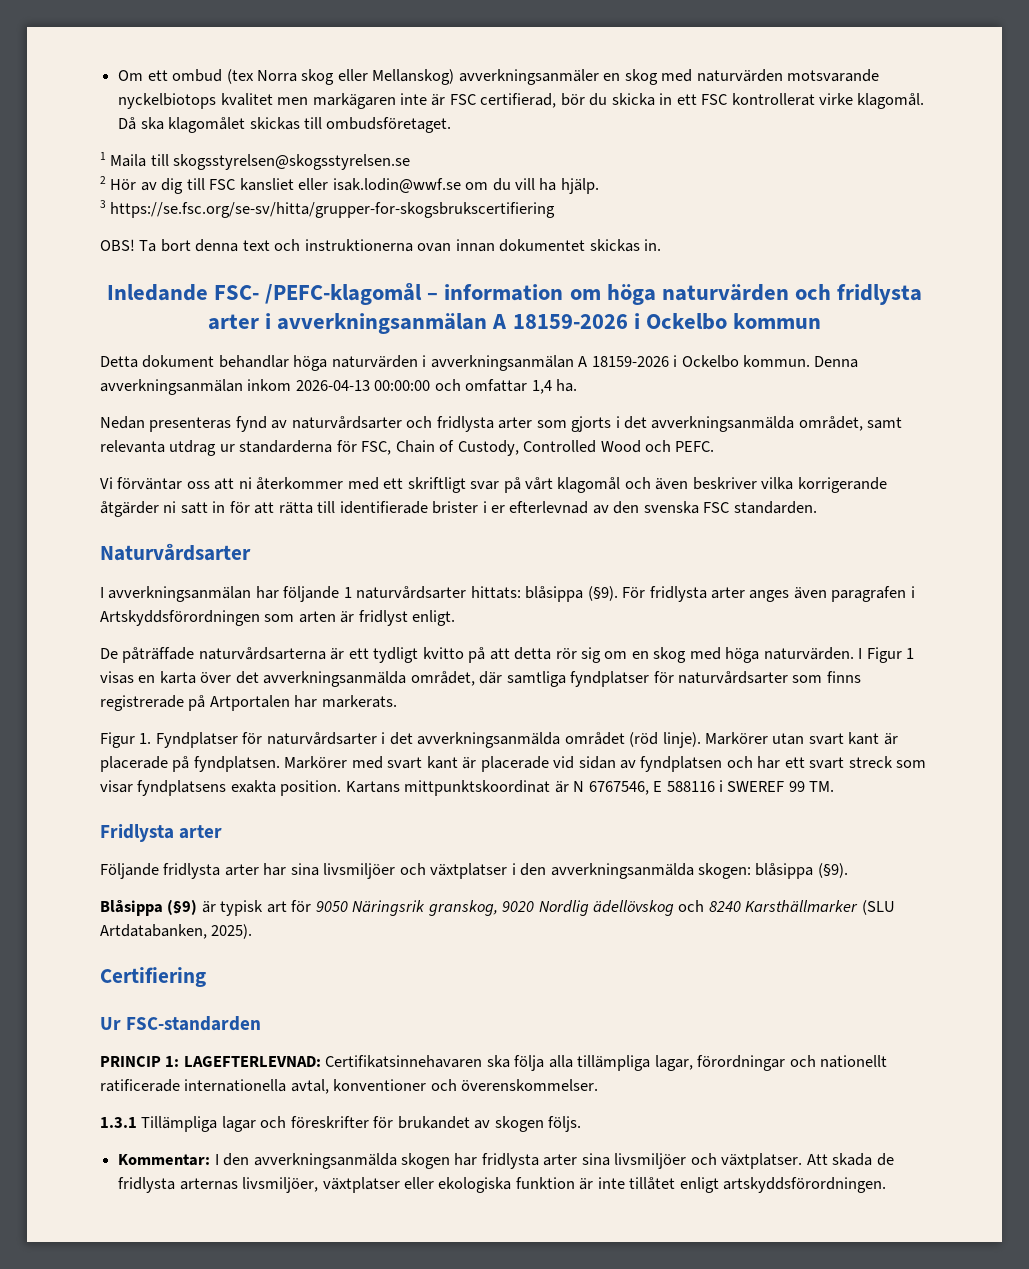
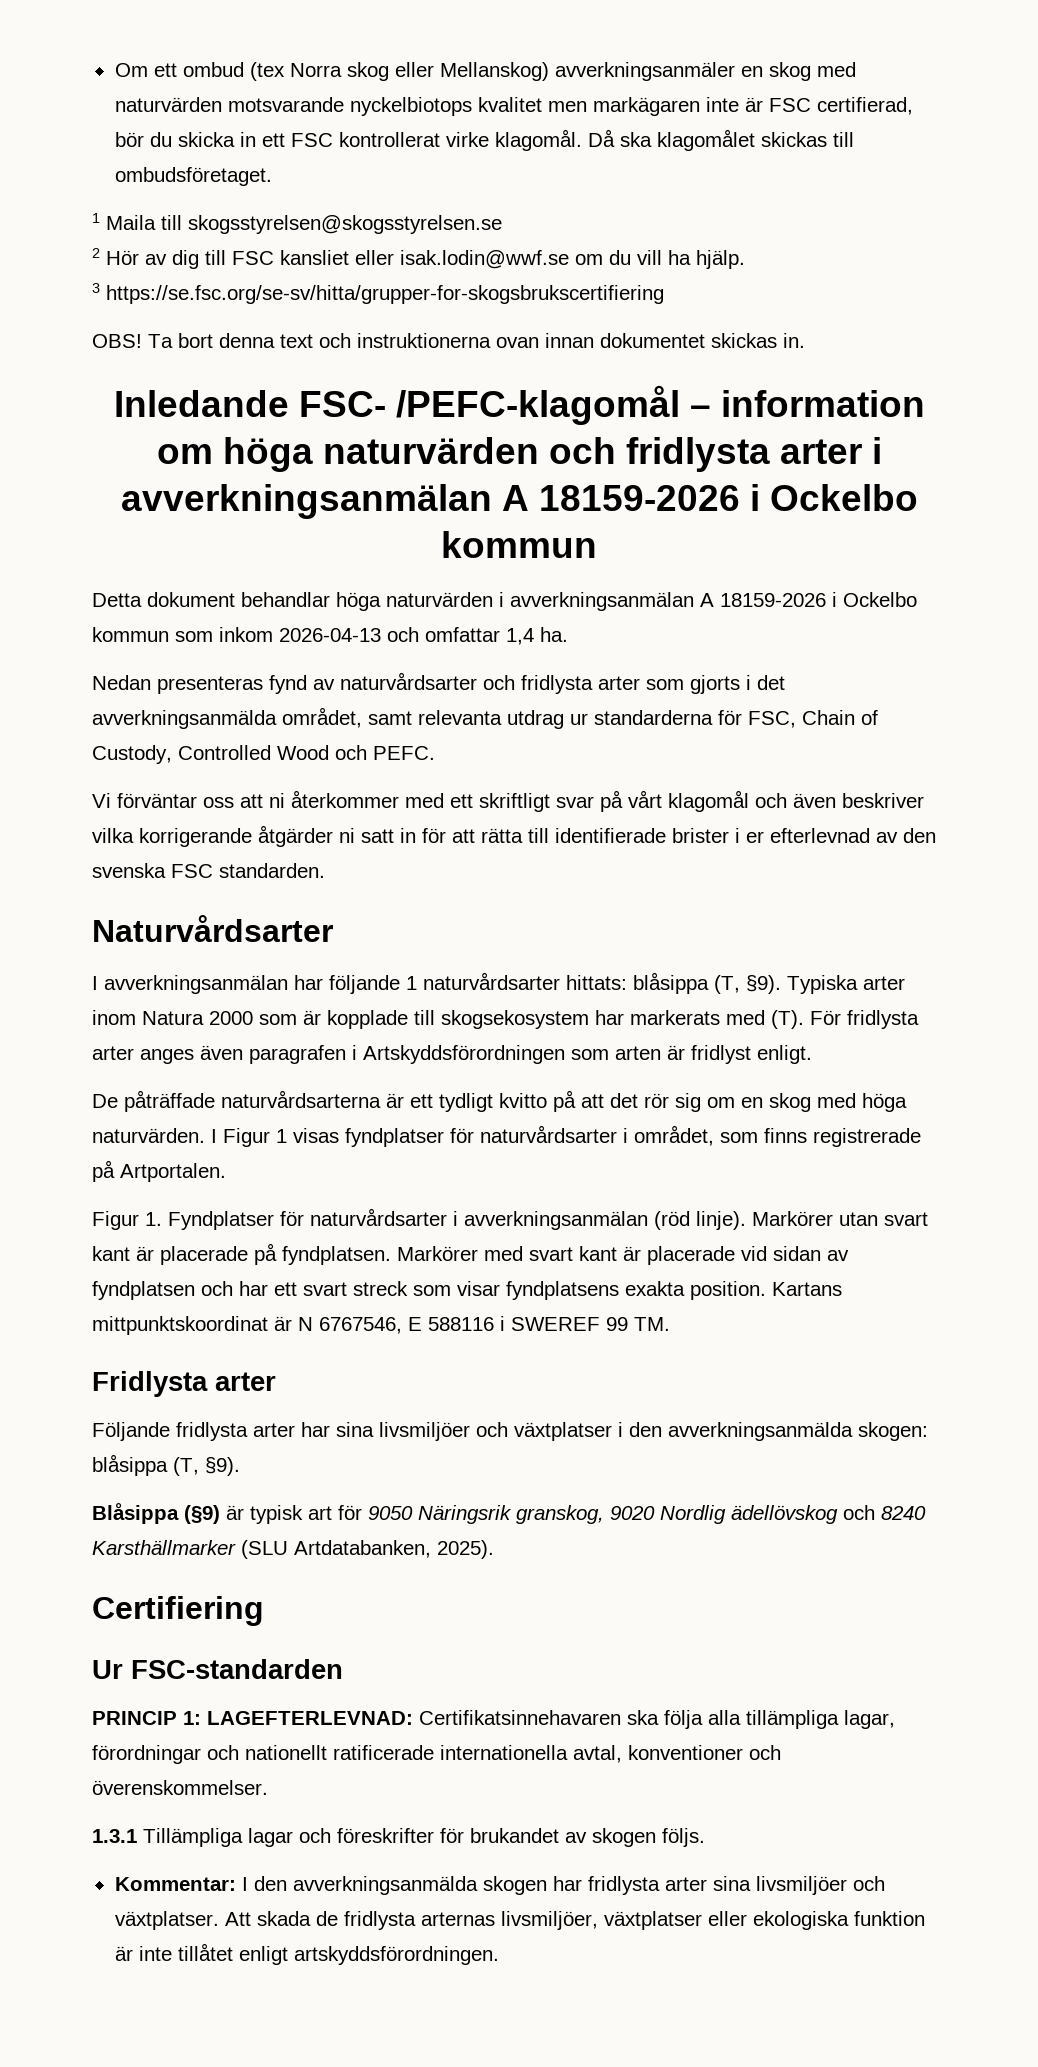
[743,355,859,368] [100,379,243,395] kommun. Denna avverkningsanmälan -> [92,627,213,642] kommun som
[374,380,431,391] 00:00:00 -> (381, 635) none
[587,586,618,601] (§9). -> [714,975,905,994] [92,1010,804,1029] (T, §9). Typiska arter inom Natura 2000 som är kopplade till skogsekosystem har markerats med (T).
[514,647,552,660] detta -> [610,1093,638,1108] det
[138,671,566,687] en karta över det avverkningsanmälda området, där samtliga -> (339, 1135) none
(789, 677) none -> [623,1125,714,1146] i området,
[209,695,397,711] Artportalen har markerats. -> [120,1163,226,1182] Artportalen.
[389,732,625,748] det avverkningsanmälda området -> [464,1211,648,1230] avverkningsanmälan
[817,863,848,878] (§9). -> [173,1457,240,1476] (T, §9).

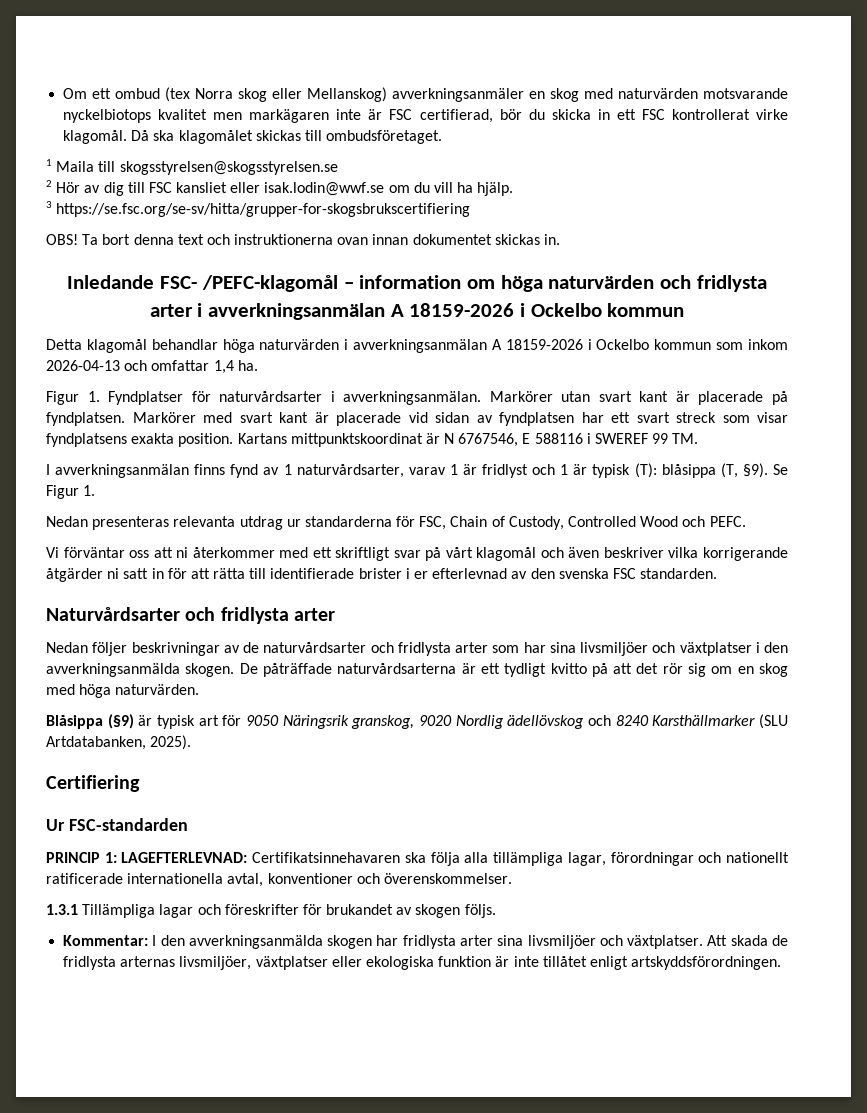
[147,592,235,607] dokument -> [86,339,147,353] klagomål
[92,672,785,694] [92,707,412,729] Nedan presenteras fynd av naturvårdsarter och fridlysta arter som gjorts i det avverkningsanmälda området, samt -> [46,391,789,405] [46,412,788,426] [46,433,699,447] [46,463,788,478] [46,485,96,499] [46,516,170,530] Figur 1. Fyndplatser för naturvårdsarter i avverkningsanmälan. Markörer utan svart kant är placerade på fyndplatsen. Markörer med svart kant är placerade vid sidan av fyndplatsen har ett svart streck som visar fyndplatsens exakta position. Kartans mittpunktskoordinat är N 6767546, E 588116 i SWEREF 99 TM. // I avverkningsanmälan finns fynd av 1 naturvårdsarter, varav 1 är fridlyst och 1 är typisk (T): blåsippa (T, §9). Se Figur 1. // Nedan presenteras
[92,972,905,994] [92,1010,919,1029] [92,1045,812,1064] // I avverkningsanmälan har följande 1 naturvårdsarter hittats: blåsippa (T, §9). Typiska arter inom Natura 2000 som är kopplade till skogsekosystem har markerats med (T). För fridlysta arter anges även paragrafen i Artskyddsförordningen som arten är fridlyst enligt. // -> [185,607,335,624] [46,642,788,656] [46,663,235,677] och fridlysta arter // Nedan följer beskrivningar av de naturvårdsarter och fridlysta arter som har sina livsmiljöer och växtplatser i den avverkningsanmälda skogen.
[211,1125,921,1147] [92,1160,226,1182] [92,1208,928,1230] [92,1243,849,1265] [92,1281,842,1300] [92,1316,670,1335] [92,1371,276,1397] [92,1422,928,1441] [92,1454,240,1476] I Figur 1 visas fyndplatser för naturvårdsarter i området, som finns registrerade på Artportalen. // Figur 1. Fyndplatser för naturvårdsarter i avverkningsanmälan (röd linje). Markörer utan svart kant är placerade på fyndplatsen. Markörer med svart kant är placerade vid sidan av fyndplatsen och har ett svart streck som visar fyndplatsens exakta position. Kartans mittpunktskoordinat är N 6767546, E 588116 i SWEREF 99 TM. // Fridlysta arter // Följande fridlysta arter har sina livsmiljöer och växtplatser i den avverkningsanmälda skogen: blåsippa (T, §9). -> (200, 689) none

